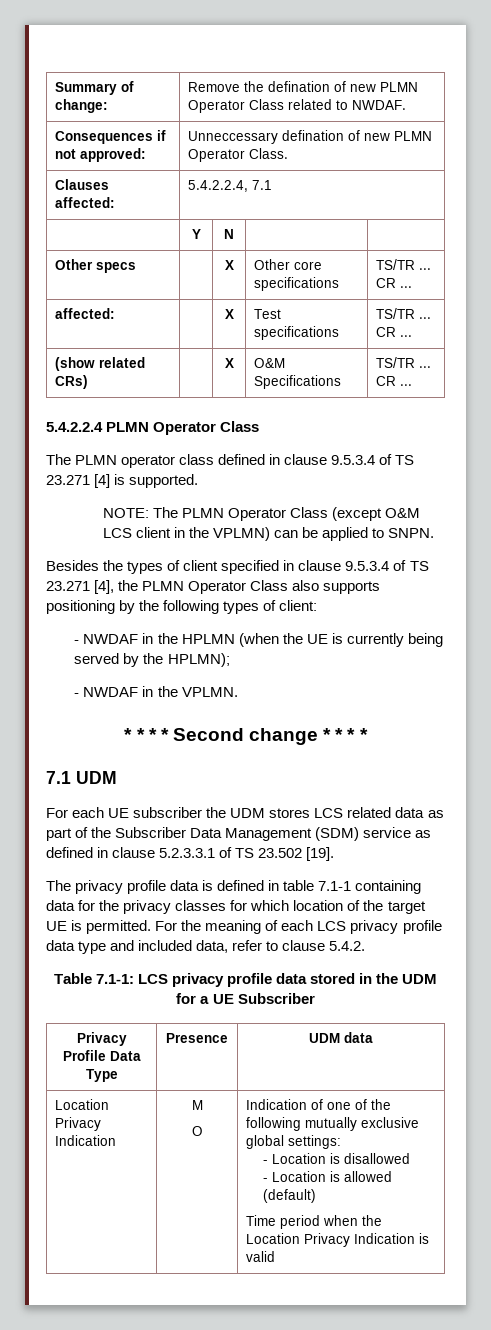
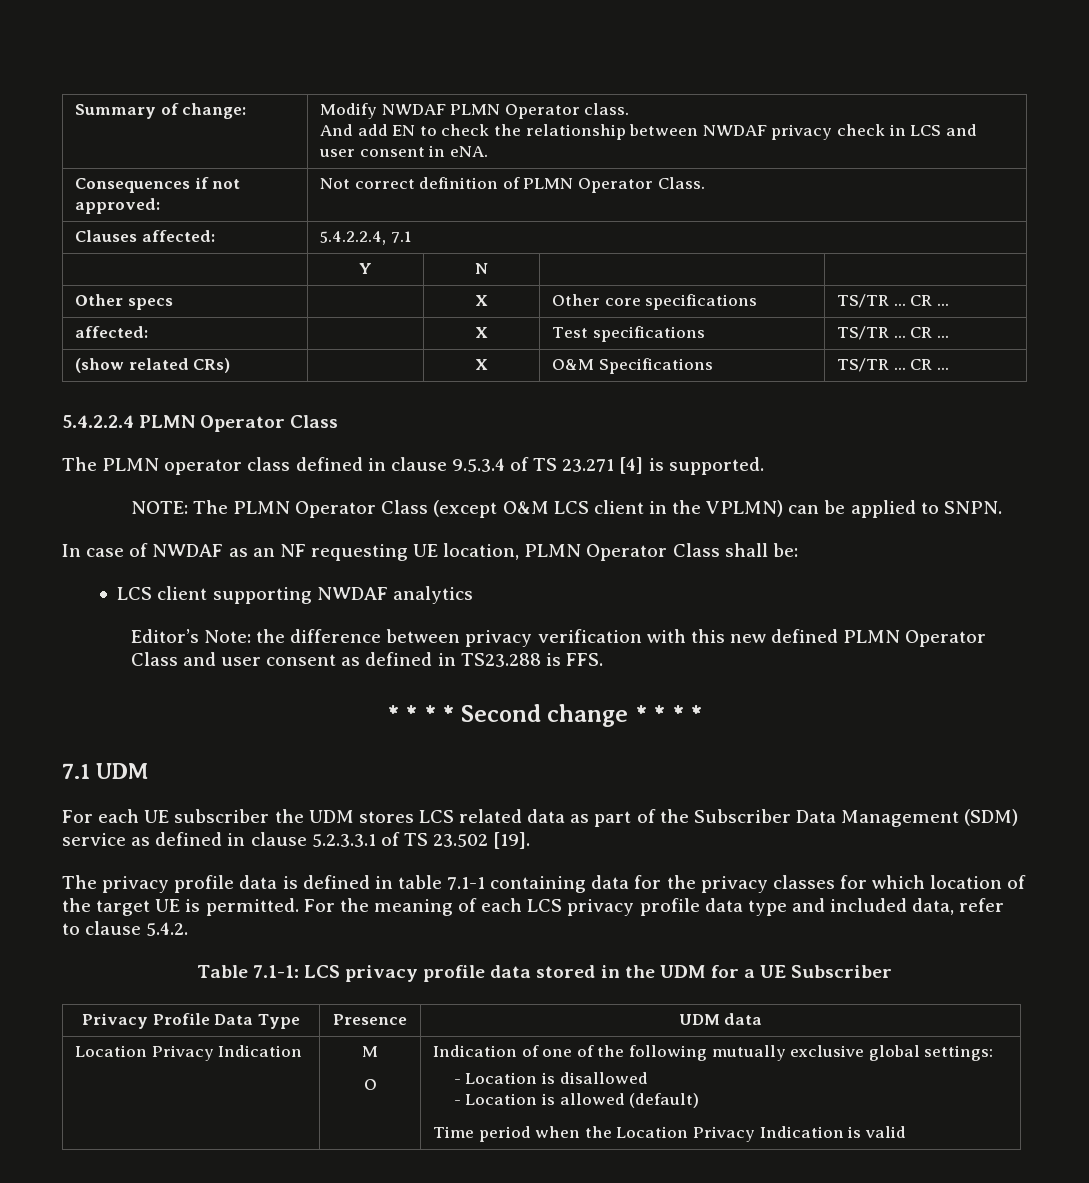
[187,81,418,92] [187,99,406,113] Remove the defination of new PLMN Operator Class related to NWDAF. -> [320,103,630,119] [320,124,977,140] [319,145,488,157] Modify NWDAF PLMN Operator class. // And add EN to check the relationship between NWDAF privacy check in LCS and user consent in eNA.
[187,130,390,144] Unneccessary defination of new -> [320,177,520,189] Not correct definition of
[46,560,429,574] [46,580,381,594] [46,600,318,614] [74,633,443,647] [74,653,230,667] [74,686,238,697] Besides the types of client specified in clause 9.5.3.4 of TS 23.271 [4], the PLMN Operator Class also supports positioning by the following types of client: // - NWDAF in the HPLMN (when the UE is currently being served by the HPLMN); // - NWDAF in the VPLMN. -> [62,543,798,561] [117,586,473,604] [130,629,987,647] [130,652,603,667] In case of NWDAF as an NF requesting UE location, PLMN Operator Class shall be: // LCS client supporting NWDAF analytics // Editor’s Note: the difference between privacy verification with this new defined PLMN Operator Class and user consent as defined in TS23.288 is FFS.

